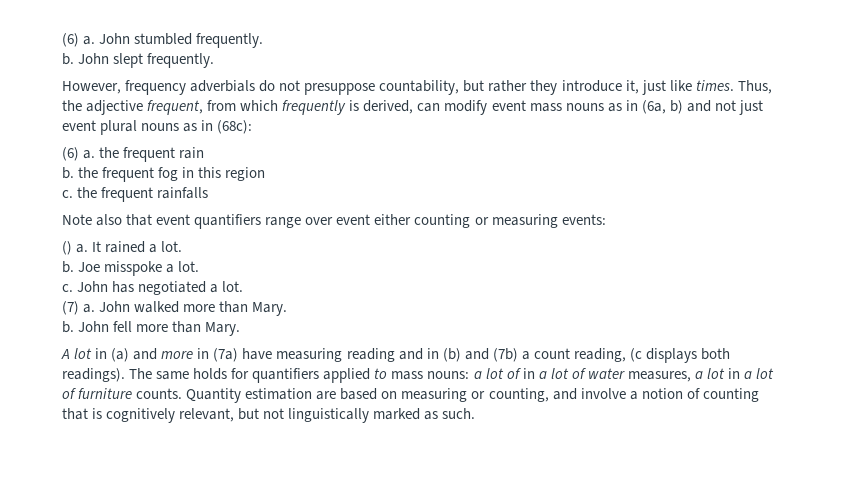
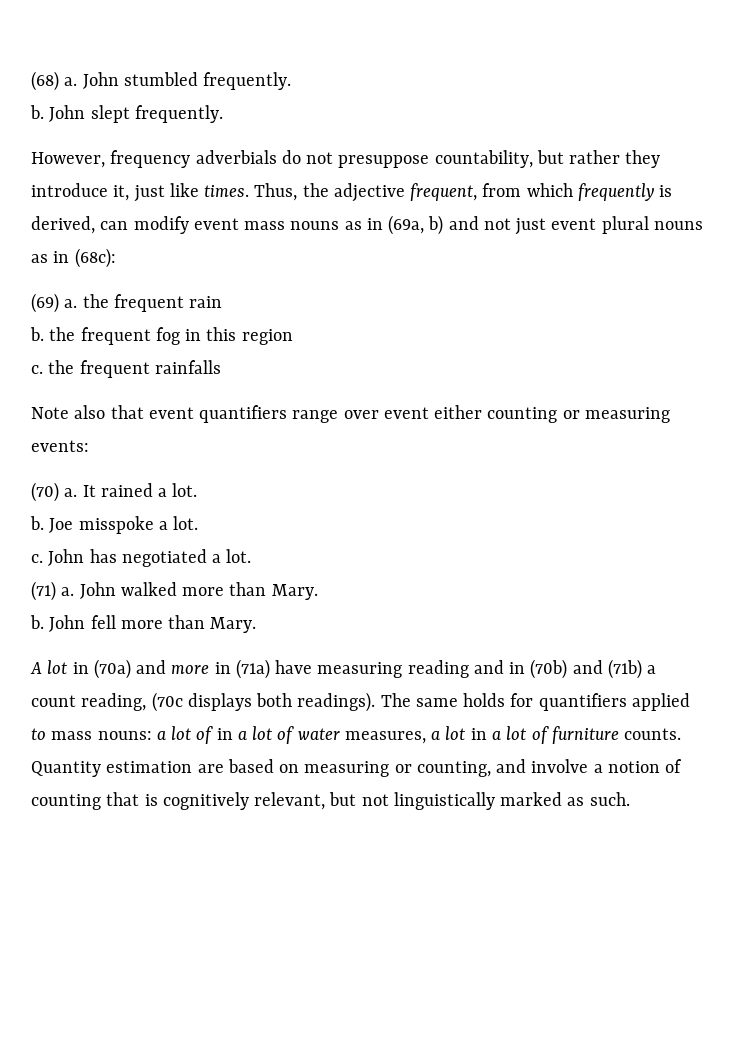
[62,33,79,47] (6) -> [31,71,59,91] (68)
[641,100,666,114] (6a, -> [388,215,425,235] (69a,
[62,147,79,161] (6) -> [31,293,59,313] (69)
[62,241,72,255] () -> [31,482,59,502] (70)
[62,301,79,315] (7) -> [31,581,56,601] (71)
[111,348,130,362] (a) -> [93,659,131,679] (70a)
[213,348,239,362] (7a) -> [235,659,270,679] (71a)
[442,348,518,362] (b) and (7b) -> [530,659,642,679] (70b) and (71b)
[629,348,642,362] (c -> [151,692,183,712] (70c

